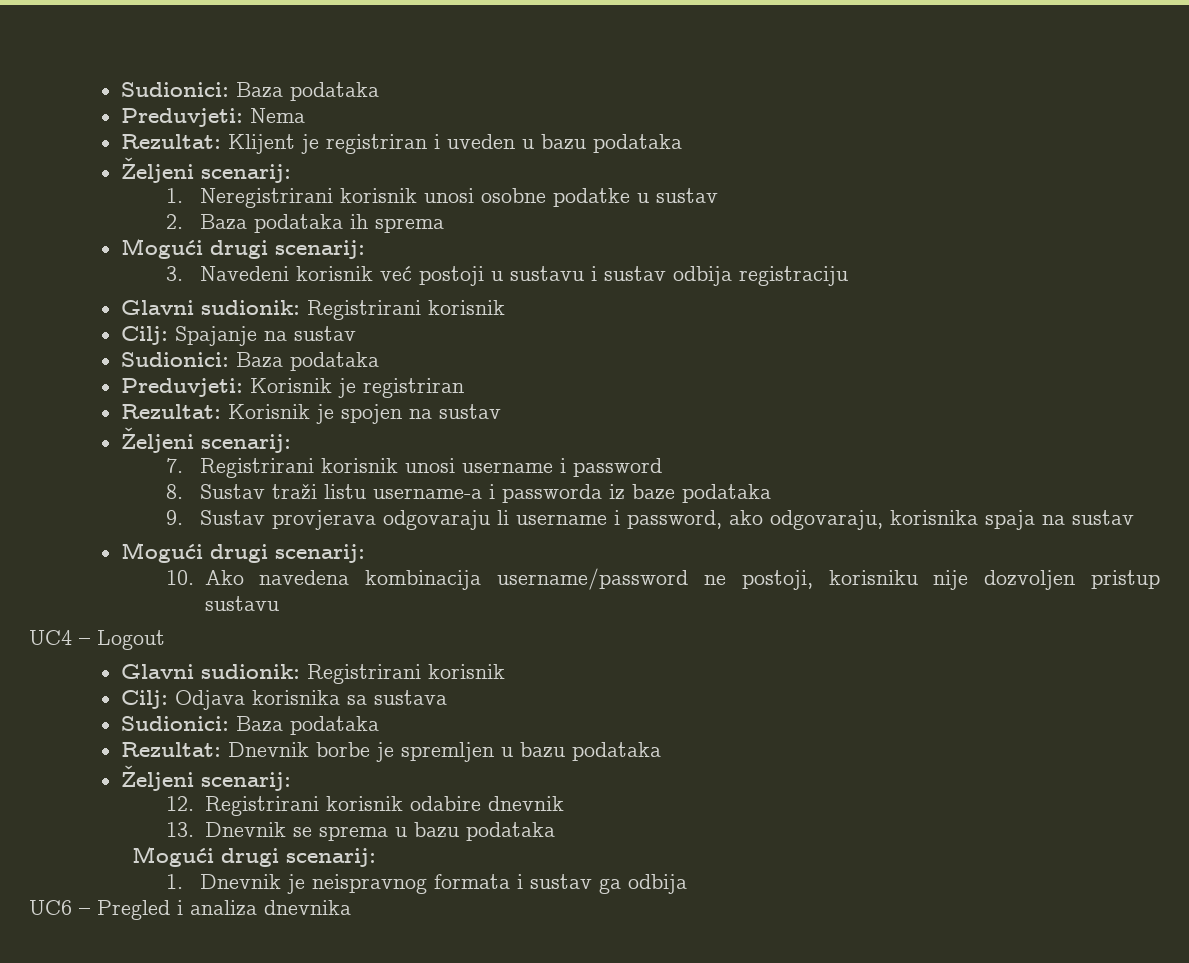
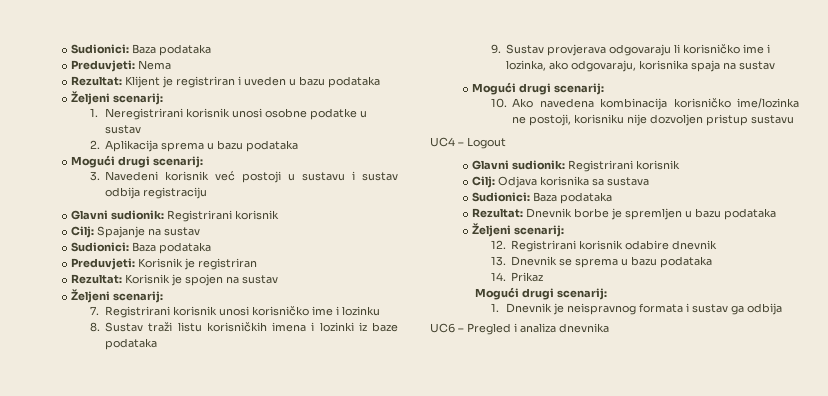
[200,214,445,233] Baza podataka ih sprema -> [105,140,299,152] Aplikacija sprema u bazu podataka
[462,458,663,477] username i password -> [251,306,380,316] korisničko ime i lozinku
[373,484,603,503] username-a i passworda -> [206,322,354,332] korisničkih imena i lozinki
[516,510,723,529] username i password, -> [683,44,771,54] [506,60,547,71] korisničko ime i lozinka,
[497,568,689,590] username/password -> [673,98,799,108] korisničko ime/lozinka
(555, 831) none -> [490,272,544,282] // 14. Prikaz

